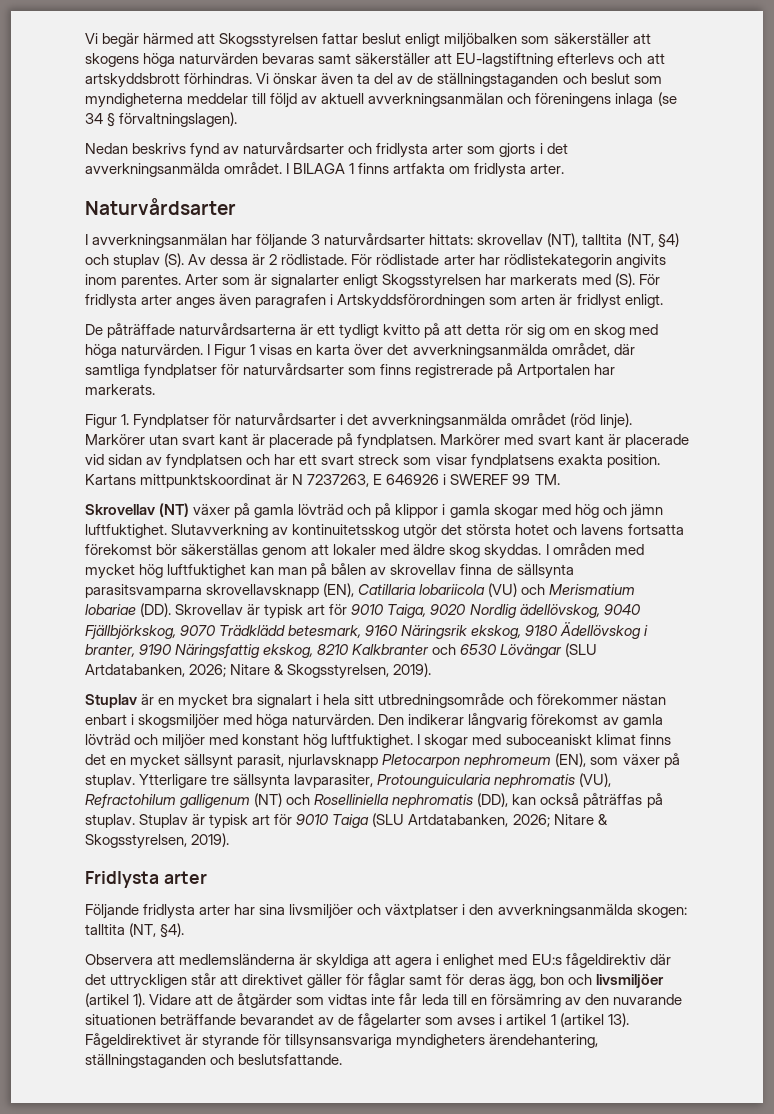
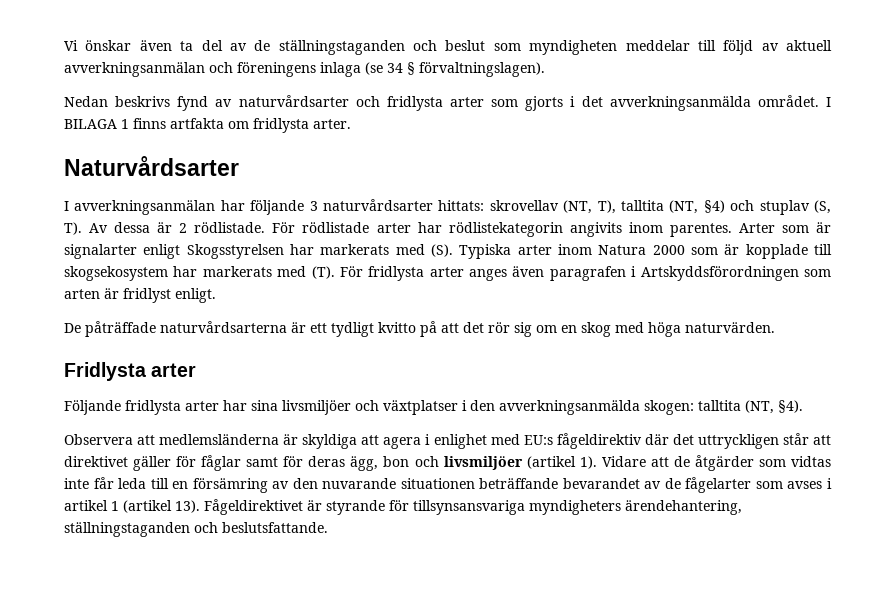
[85,33,651,48] [85,53,665,67] [85,73,270,88] Vi begär härmed att Skogsstyrelsen fattar beslut enligt miljöbalken som säkerställer att skogens höga naturvärden bevaras samt säkerställer att EU-lagstiftning efterlevs och att artskyddsbrott förhindras. Vi -> [64,40,78,51] Vi
[85,93,183,108] myndigheterna -> [529,40,618,55] myndigheten
[547,233,579,247] (NT), -> [563,200,616,214] (NT, T),
[164,253,185,267] (S). -> [813,200,831,214] [64,222,82,235] (S, T).
(635, 280) none -> [459,244,833,259] [64,266,335,281] Typiska arter inom Natura 2000 som är kopplade till skogsekosystem har markerats med (T).
[466,324,501,335] detta -> [463,322,484,333] det
[207,343,635,358] [85,363,616,379] [85,384,155,395] [85,413,632,429] [85,433,689,449] [85,454,660,469] [85,474,560,488] [85,503,663,519] [85,524,684,538] [85,543,644,559] [85,563,574,579] [85,583,636,598] [85,603,641,619] [85,622,649,640] [85,643,598,658] [85,663,432,679] [85,693,666,709] [85,713,663,729] [85,734,671,749] [85,753,680,769] [85,773,612,789] [85,793,663,808] [85,813,608,829] [85,833,230,849] I Figur 1 visas en karta över det avverkningsanmälda området, där samtliga fyndplatser för naturvårdsarter som finns registrerade på Artportalen har markerats. // Figur 1. Fyndplatser för naturvårdsarter i det avverkningsanmälda området (röd linje). Markörer utan svart kant är placerade på fyndplatsen. Markörer med svart kant är placerade vid sidan av fyndplatsen och har ett svart streck som visar fyndplatsens exakta position. Kartans mittpunktskoordinat är N 7237263, E 646926 i SWEREF 99 TM. // Skrovellav (NT) växer på gamla lövträd och på klippor i gamla skogar med hög och jämn luftfuktighet. Slutavverkning av kontinuitetsskog utgör det största hotet och lavens fortsatta förekomst bör säkerställas genom att lokaler med äldre skog skyddas. I områden med mycket hög luftfuktighet kan man på bålen av skrovellav finna de sällsynta parasitsvamparna skrovellavsknapp (EN), Catillaria lobariicola (VU) och Merismatium lobariae (DD). Skrovellav är typisk art för 9010 Taiga, 9020 Nordlig ädellövskog, 9040 Fjällbjörkskog, 9070 Trädklädd betesmark, 9160 Näringsrik ekskog, 9180 Ädellövskog i branter, 9190 Näringsfattig ekskog, 8210 Kalkbranter och 6530 Lövängar (SLU Artdatabanken, 2026; Nitare & Skogsstyrelsen, 2019). // Stuplav är en mycket bra signalart i hela sitt utbredningsområde och förekommer nästan enbart i skogsmiljöer med höga naturvärden. Den indikerar långvarig förekomst av gamla lövträd och miljöer med konstant hög luftfuktighet. I skogar med suboceaniskt klimat finns det en mycket sällsynt parasit, njurlavsknapp Pletocarpon nephromeum (EN), som växer på stuplav. Ytterligare tre sällsynta lavparasiter, Protounguicularia nephromatis (VU), Refractohilum galligenum (NT) och Roselliniella nephromatis (DD), kan också påträffas på stuplav. Stuplav är typisk art för 9010 Taiga (SLU Artdatabanken, 2026; Nitare & Skogsstyrelsen, 2019). -> (775, 327) none

